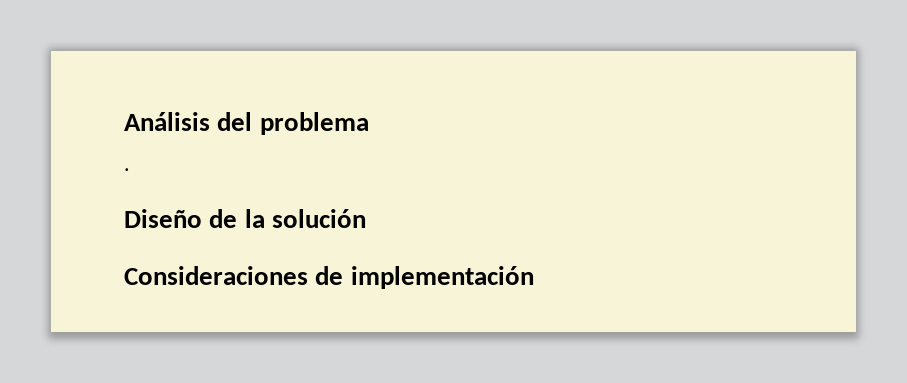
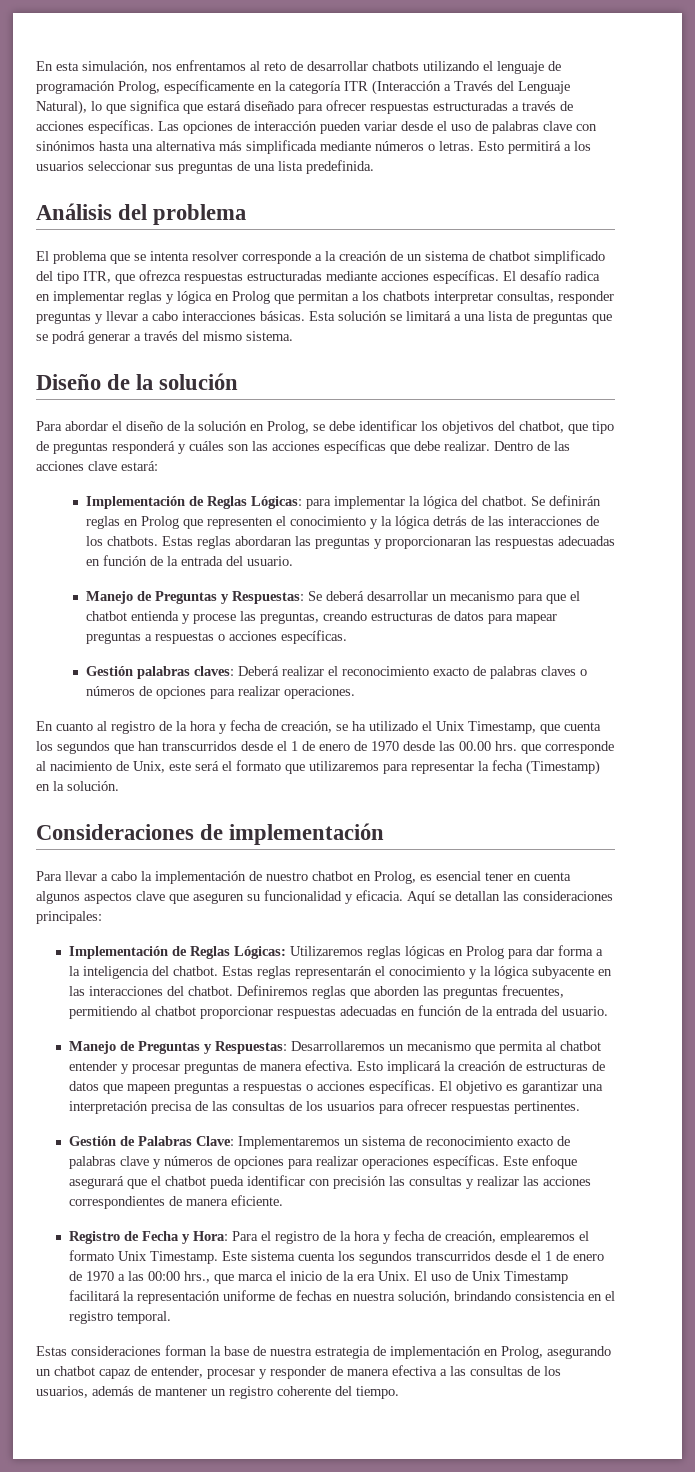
[124,112,369,135] [124,168,130,171] [124,209,366,228] [124,266,534,289] Análisis del problema // . // Diseño de la solución // Consideraciones de implementación -> [36,60,561,74] [36,80,570,95] [36,100,573,115] [36,120,597,134] [36,140,591,154] [36,160,374,174] [36,203,247,225] [36,250,605,264] [36,270,600,284] [36,291,614,304] [36,311,612,324] [36,331,293,344] [36,373,239,390] [36,420,614,434] [36,440,570,454] [36,461,158,471] [85,495,601,509] [85,516,599,529] [85,536,615,549] [85,555,293,566] [85,591,580,604] [85,611,557,624] [85,630,347,644] [85,666,587,679] [85,686,355,699] [36,720,601,734] [36,741,614,754] [36,760,600,775] [36,781,119,791] [36,823,385,845] [36,871,571,884] [36,890,613,904] [36,911,102,924] [68,945,603,959] [68,966,612,979] [68,985,564,999] [68,1005,608,1019] [68,1041,601,1054] [68,1060,605,1074] [68,1080,603,1094] [68,1100,580,1114] [68,1136,570,1149] [68,1155,577,1169] [68,1175,591,1189] [68,1195,283,1209] [68,1230,589,1244] [68,1250,604,1264] [68,1271,568,1284] [68,1290,615,1304] [68,1311,171,1324] [36,1345,611,1359] [36,1365,561,1379] [36,1386,399,1399] En esta simulación, nos enfrentamos al reto de desarrollar chatbots utilizando el lenguaje de programación Prolog, específicamente en la categoría ITR (Interacción a Través del Lenguaje Natural), lo que significa que estará diseñado para ofrecer respuestas estructuradas a través de acciones específicas. Las opciones de interacción pueden variar desde el uso de palabras clave con sinónimos hasta una alternativa más simplificada mediante números o letras. Esto permitirá a los usuarios seleccionar sus preguntas de una lista predefinida. // Análisis del problema // El problema que se intenta resolver corresponde a la creación de un sistema de chatbot simplificado del tipo ITR, que ofrezca respuestas estructuradas mediante acciones específicas. El desafío radica en implementar reglas y lógica en Prolog que permitan a los chatbots interpretar consultas, responder preguntas y llevar a cabo interacciones básicas. Esta solución se limitará a una lista de preguntas que se podrá generar a través del mismo sistema. // Diseño de la solución // Para abordar el diseño de la solución en Prolog, se debe identificar los objetivos del chatbot, que tipo de preguntas responderá y cuáles son las acciones específicas que debe realizar. Dentro de las acciones clave estará: // Implementación de Reglas Lógicas: para implementar la lógica del chatbot. Se definirán reglas en Prolog que representen el conocimiento y la lógica detrás de las interacciones de los chatbots. Estas reglas abordaran las preguntas y proporcionaran las respuestas adecuadas en función de la entrada del usuario. // Manejo de Preguntas y Respuestas: Se deberá desarrollar un mecanismo para que el chatbot entienda y procese las preguntas, creando estructuras de datos para mapear preguntas a respuestas o acciones específicas. // Gestión palabras claves: Deberá realizar el reconocimiento exacto de palabras claves o números de opciones para realizar operaciones. // En cuanto al registro de la hora y fecha de creación, se ha utilizado el Unix Timestamp, que cuenta los segundos que han transcurridos desde el 1 de enero de 1970 desde las 00.00 hrs. que corresponde al nacimiento de Unix, este será el formato que utilizaremos para representar la fecha (Timestamp) en la solución. // Consideraciones de implementación // Para llevar a cabo la implementación de nuestro chatbot en Prolog, es esencial tener en cuenta algunos aspectos clave que aseguren su funcionalidad y eficacia. Aquí se detallan las consideraciones principales: // Implementación de Reglas Lógicas: Utilizaremos reglas lógicas en Prolog para dar forma a la inteligencia del chatbot. Estas reglas representarán el conocimiento y la lógica subyacente en las interacciones del chatbot. Definiremos reglas que aborden las preguntas frecuentes, permitiendo al chatbot proporcionar respuestas adecuadas en función de la entrada del usuario. // Manejo de Preguntas y Respuestas: Desarrollaremos un mecanismo que permita al chatbot entender y procesar preguntas de manera efectiva. Esto implicará la creación de estructuras de datos que mapeen preguntas a respuestas o acciones específicas. El objetivo es garantizar una interpretación precisa de las consultas de los usuarios para ofrecer respuestas pertinentes. // Gestión de Palabras Clave: Implementaremos un sistema de reconocimiento exacto de palabras clave y números de opciones para realizar operaciones específicas. Este enfoque asegurará que el chatbot pueda identificar con precisión las consultas y realizar las acciones correspondientes de manera eficiente. // Registro de Fecha y Hora: Para el registro de la hora y fecha de creación, emplearemos el formato Unix Timestamp. Este sistema cuenta los segundos transcurridos desde el 1 de enero de 1970 a las 00:00 hrs., que marca el inicio de la era Unix. El uso de Unix Timestamp facilitará la representación uniforme de fechas en nuestra solución, brindando consistencia en el registro temporal. // Estas consideraciones forman la base de nuestra estrategia de implementación en Prolog, asegurando un chatbot capaz de entender, procesar y responder de manera efectiva a las consultas de los usuarios, además de mantener un registro coherente del tiempo.

